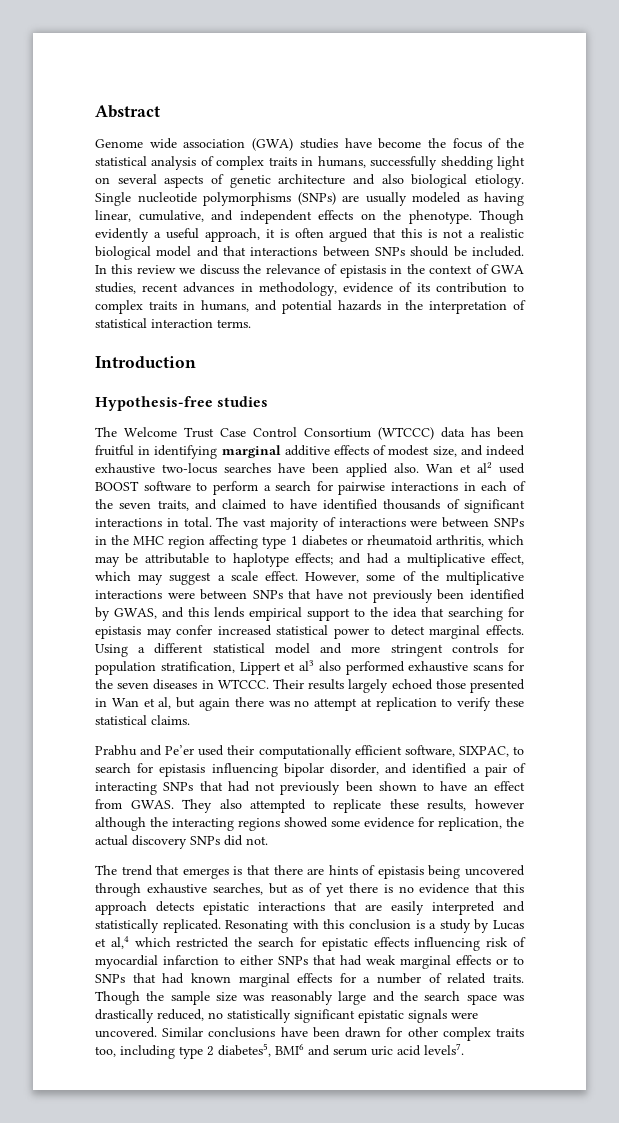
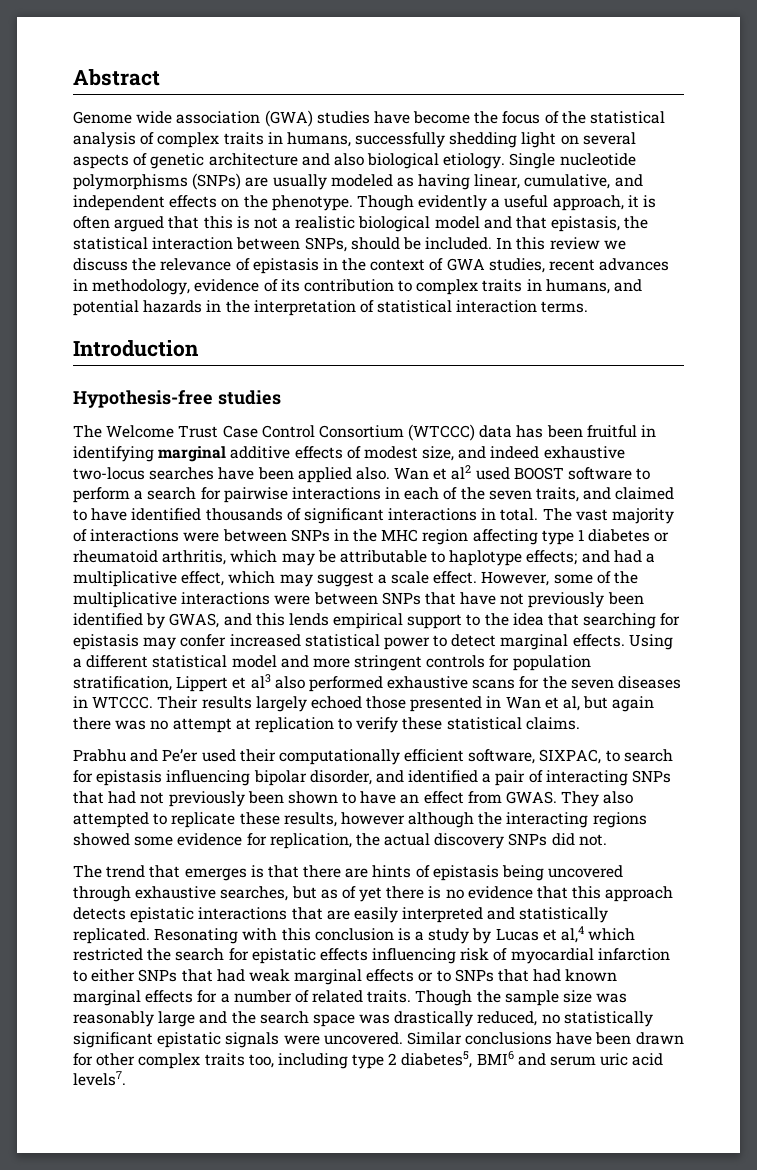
[250,246,405,257] interactions between SNPs -> [551,216,649,232] [73,237,347,252] epistasis, the statistical interaction between SNPs,

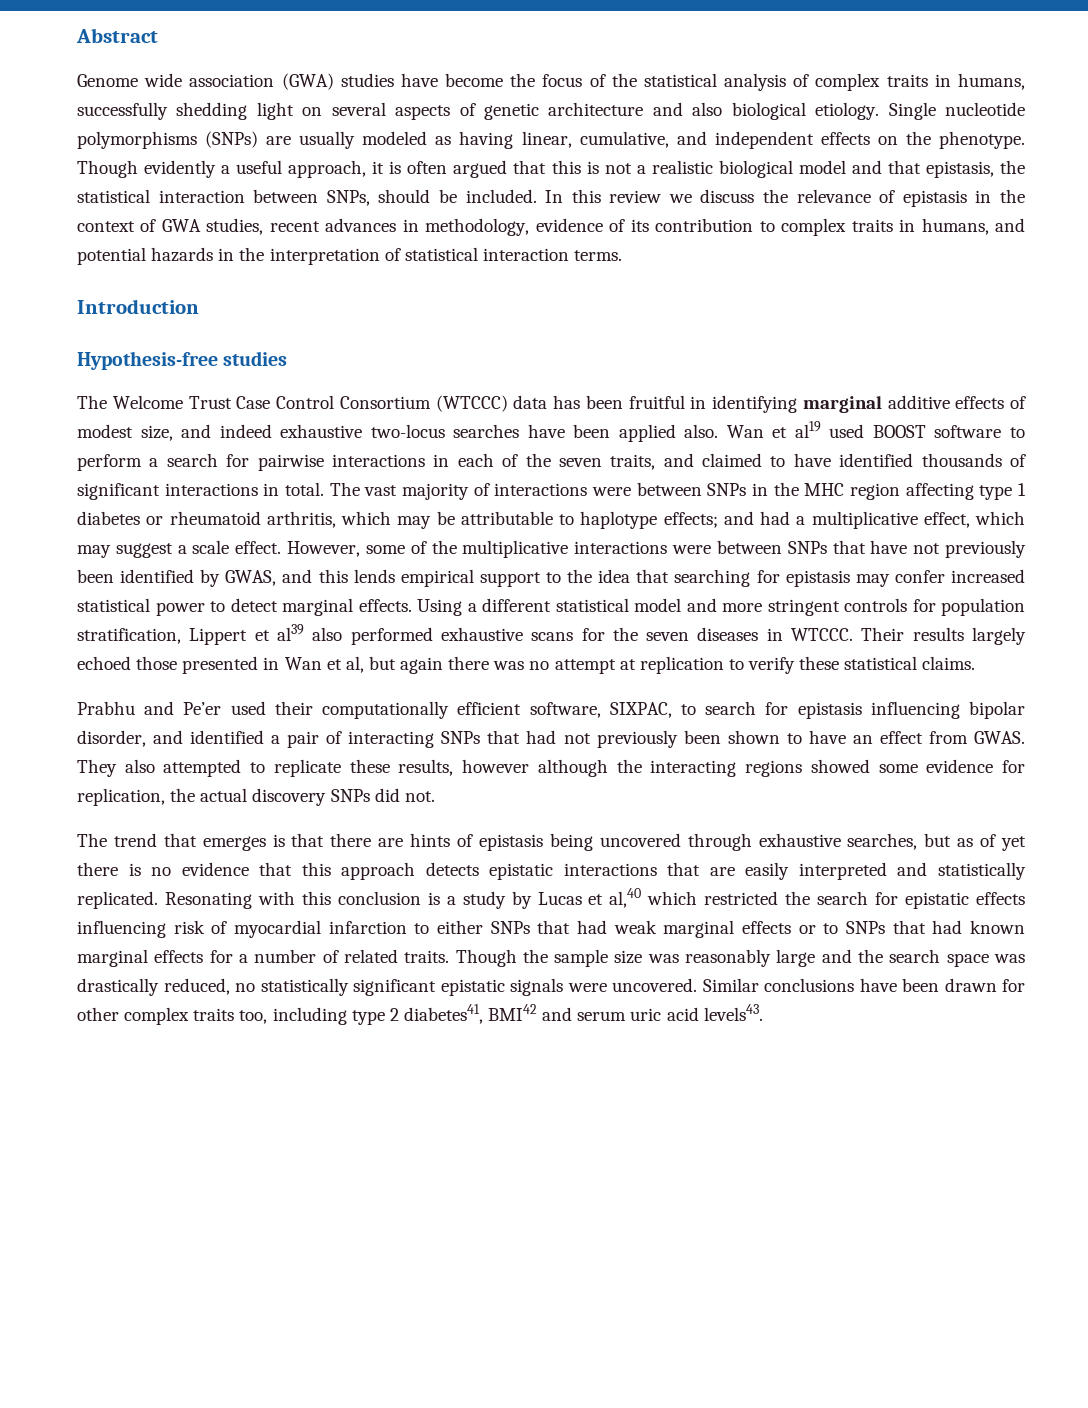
[451,465,472,480] al2 -> [794,421,821,438] al19
[250,674,271,689] al3 -> [276,624,304,641] al39
[561,926,585,943] al,4 -> [609,888,642,908] al,40
[401,1051,514,1068] diabetes5, BMI6 -> [403,1004,538,1024] diabetes41, BMI42
[73,1071,126,1086] levels7. -> [703,1004,763,1021] levels43.

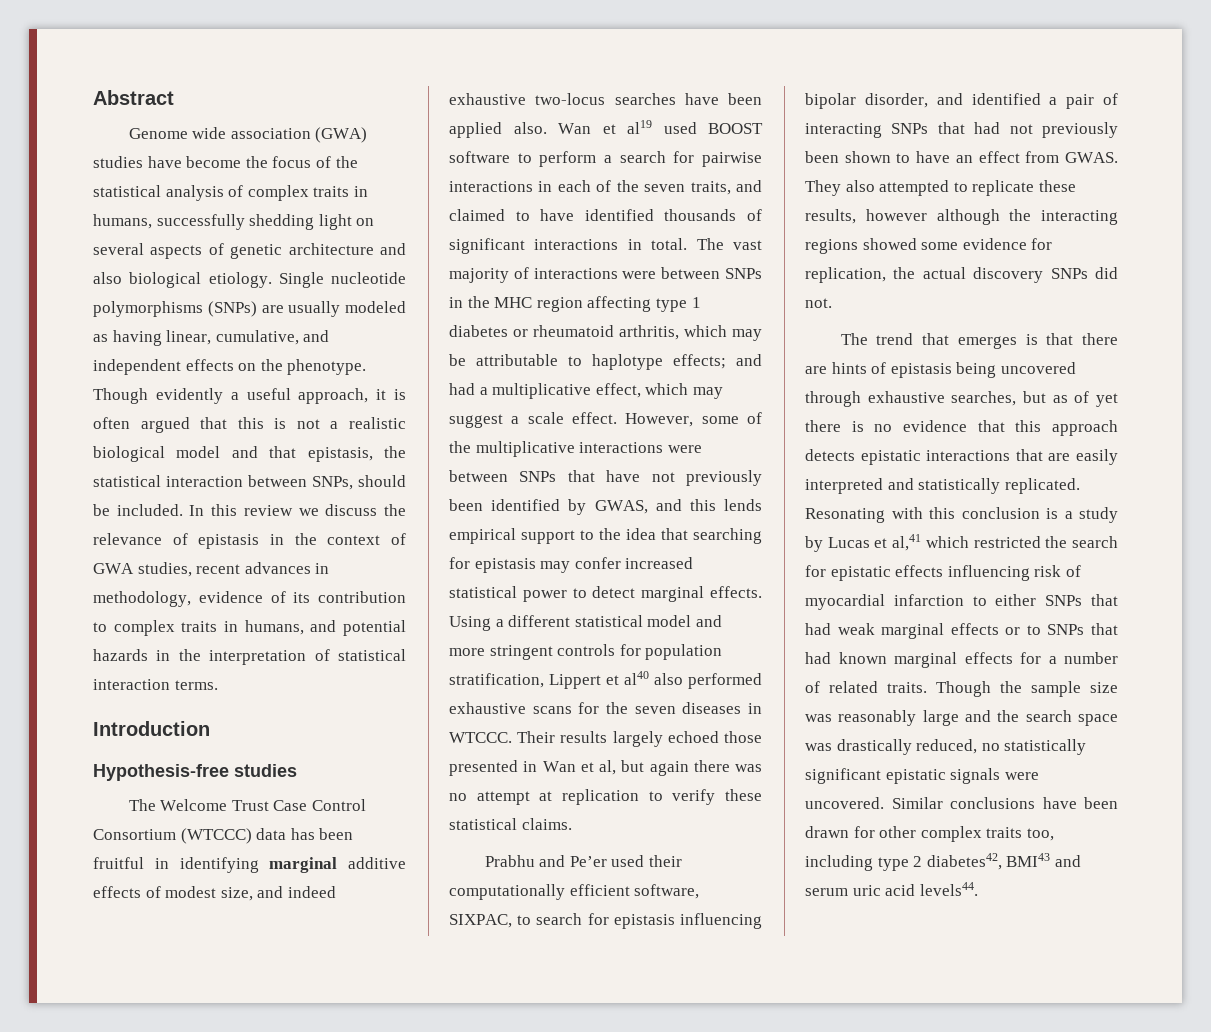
[276,624,304,641] al39 -> [624,671,649,685] al40
[609,888,642,908] al,40 -> [892,534,922,551] al,41
[403,1004,538,1024] diabetes41, BMI42 -> [926,853,1051,870] diabetes42, BMI43
[703,1004,763,1021] levels43. -> [919,882,978,896] levels44.

